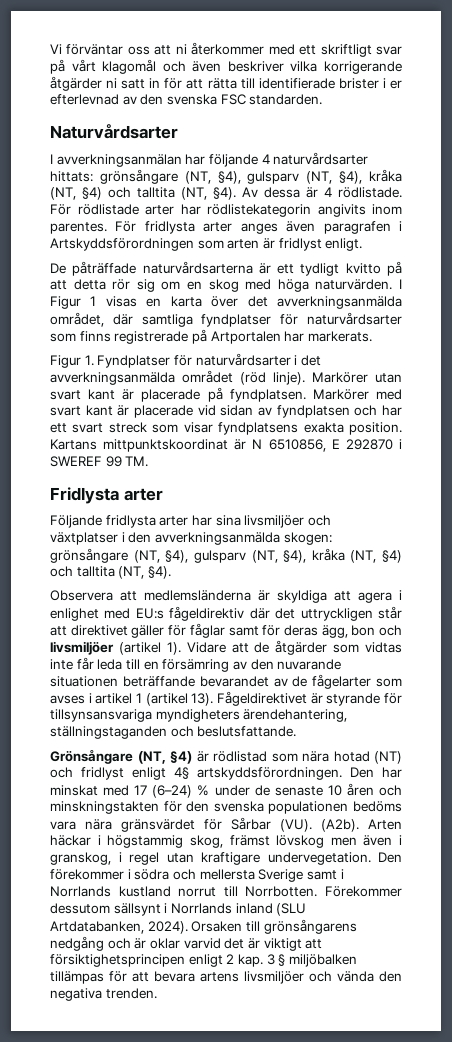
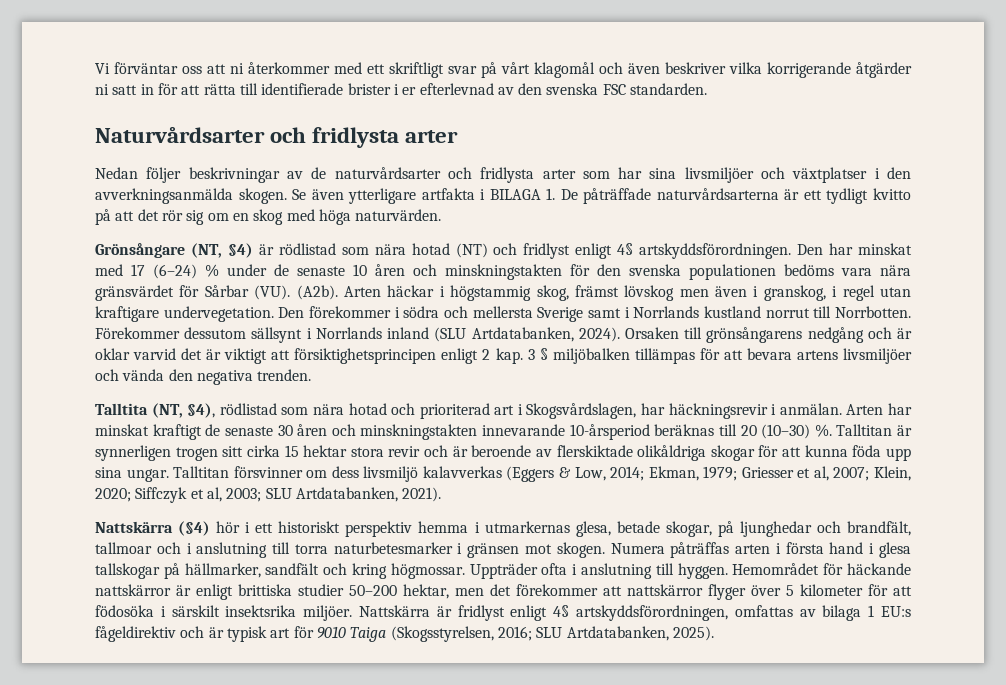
[50,152,369,167] [50,169,402,184] [50,187,402,200] [50,204,402,217] [50,221,403,234] [50,238,363,251] // I avverkningsanmälan har följande 4 naturvårdsarter hittats: grönsångare (NT, §4), gulsparv (NT, §4), kråka (NT, §4) och talltita (NT, §4). Av dessa är 4 rödlistade. För rödlistade arter har rödlistekategorin angivits inom parentes. För fridlysta arter anges även paragrafen i Artskyddsförordningen som arten är fridlyst enligt. // -> [270,127,459,148] [95,167,911,183] [95,188,556,204] och fridlysta arter // Nedan följer beskrivningar av de naturvårdsarter och fridlysta arter som har sina livsmiljöer och växtplatser i den avverkningsanmälda skogen. Se även ytterligare artfakta i BILAGA 1.
[73,279,106,290] detta -> [137,209,159,221] det
[399,279,402,289] [50,296,403,309] [50,312,402,327] [50,329,372,344] [50,353,321,368] [50,370,402,385] [50,387,402,402] [50,405,402,418] [50,422,403,435] [50,439,402,452] [50,456,149,467] [50,487,163,504] [50,515,331,528] [50,532,332,545] [50,548,402,563] [50,566,171,579] [50,590,402,603] [50,606,403,621] [50,623,402,638] [50,640,402,655] [50,657,342,672] [50,674,402,689] [50,691,403,706] [50,709,348,722] [50,726,297,739] I Figur 1 visas en karta över det avverkningsanmälda området, där samtliga fyndplatser för naturvårdsarter som finns registrerade på Artportalen har markerats. // Figur 1. Fyndplatser för naturvårdsarter i det avverkningsanmälda området (röd linje). Markörer utan svart kant är placerade på fyndplatsen. Markörer med svart kant är placerade vid sidan av fyndplatsen och har ett svart streck som visar fyndplatsens exakta position. Kartans mittpunktskoordinat är N 6510856, E 292870 i SWEREF 99 TM. // Fridlysta arter // Följande fridlysta arter har sina livsmiljöer och växtplatser i den avverkningsanmälda skogen: grönsångare (NT, §4), gulsparv (NT, §4), kråka (NT, §4) och talltita (NT, §4). // Observera att medlemsländerna är skyldiga att agera i enlighet med EU:s fågeldirektiv där det uttryckligen står att direktivet gäller för fåglar samt för deras ägg, bon och livsmiljöer (artikel 1). Vidare att de åtgärder som vidtas inte får leda till en försämring av den nuvarande situationen beträffande bevarandet av de fågelarter som avses i artikel 1 (artikel 13). Fågeldirektivet är styrande för tillsynsansvariga myndigheters ärendehantering, ställningstaganden och beslutsfattande. -> (442, 215) none
(157, 993) none -> [95,403,913,419] [95,424,912,440] [95,445,912,461] [95,466,911,482] [95,487,442,503] [95,521,911,537] [95,542,912,558] [95,563,911,579] [95,584,912,600] [95,605,911,621] [95,626,714,642] // Talltita (NT, §4), rödlistad som nära hotad och prioriterad art i Skogsvårdslagen, har häckningsrevir i anmälan. Arten har minskat kraftigt de senaste 30 åren och minskningstakten innevarande 10-årsperiod beräknas till 20 (10–30) %. Talltitan är synnerligen trogen sitt cirka 15 hektar stora revir och är beroende av flerskiktade olikåldriga skogar för att kunna föda upp sina ungar. Talltitan försvinner om dess livsmiljö kalavverkas (Eggers & Low, 2014; Ekman, 1979; Griesser et al, 2007; Klein, 2020; Siffczyk et al, 2003; SLU Artdatabanken, 2021). // Nattskärra (§4) hör i ett historiskt perspektiv hemma i utmarkernas glesa, betade skogar, på ljunghedar och brandfält, tallmoar och i anslutning till torra naturbetesmarker i gränsen mot skogen. Numera påträffas arten i första hand i glesa tallskogar på hällmarker, sandfält och kring högmossar. Uppträder ofta i anslutning till hyggen. Hemområdet för häckande nattskärror är enligt brittiska studier 50–200 hektar, men det förekommer att nattskärror flyger över 5 kilometer för att födosöka i särskilt insektsrika miljöer. Nattskärra är fridlyst enligt 4§ artskyddsförordningen, omfattas av bilaga 1 EU:s fågeldirektiv och är typisk art för 9010 Taiga (Skogsstyrelsen, 2016; SLU Artdatabanken, 2025).

